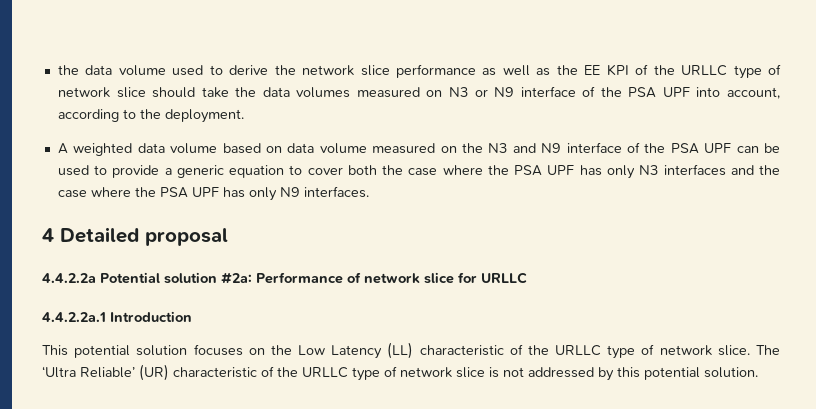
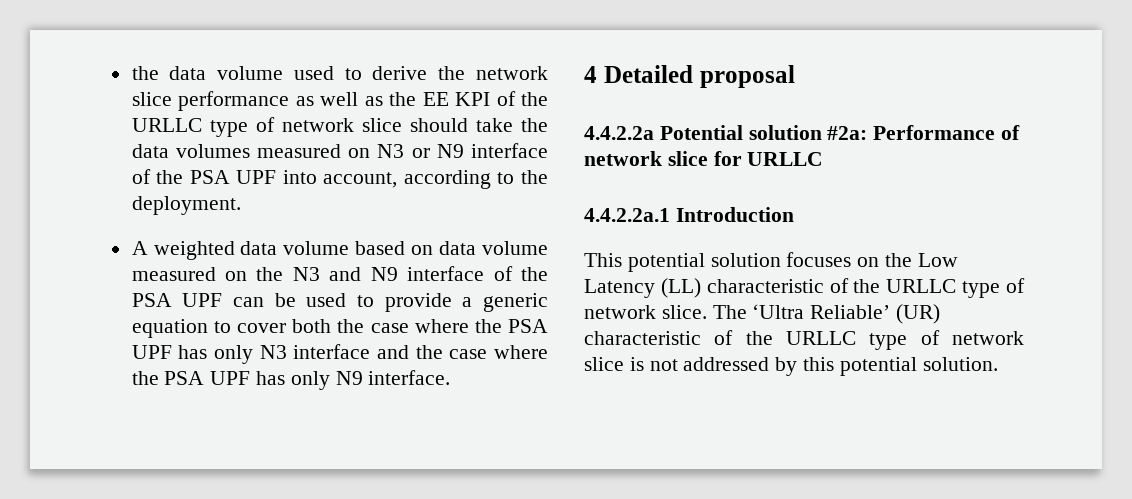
[663,164,726,176] interfaces -> [293,344,371,359] interface
[303,186,369,198] interfaces. -> [368,370,451,385] interface.

